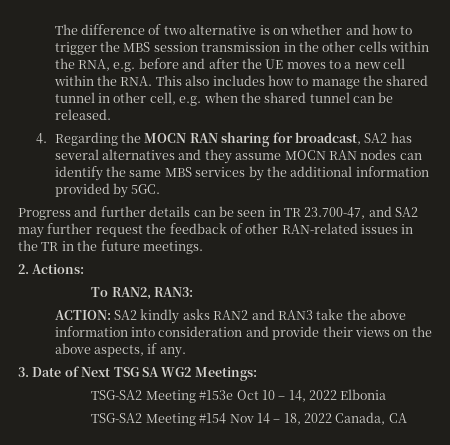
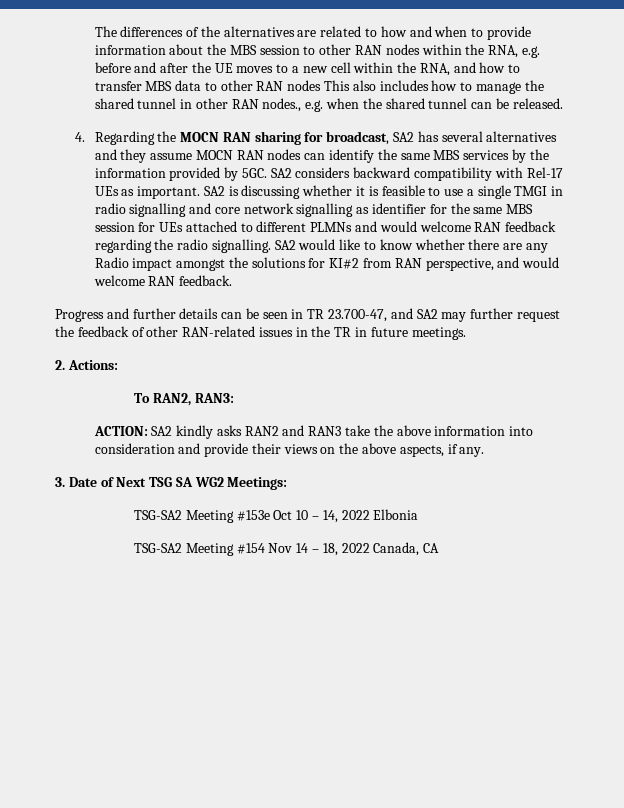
[81,24,413,35] [54,41,387,55] difference of two alternative is on whether and how to trigger the MBS session transmission in the other cells -> [120,26,531,40] [94,44,420,55] differences of the alternatives are related to how and when to provide information about the MBS session to other RAN nodes
[120,76,153,86] RNA. -> [419,62,521,76] [94,80,322,91] RNA, and how to transfer MBS data to other RAN nodes
[149,92,176,105] cell, -> [231,98,302,112] RAN nodes.,
[290,166,353,177] additional -> (549, 154) none
(161, 189) none -> [270,167,563,181] [94,185,564,199] [94,203,534,217] [94,221,557,232] [94,239,548,253] [94,257,560,271] [93,275,233,286] SA2 considers backward compatibility with Rel-17 UEs as important. SA2 is discussing whether it is feasible to use a single TMGI in radio signalling and core network signalling as identifier for the same MBS session for UEs attached to different PLMNs and would welcome RAN feedback regarding the radio signalling. SA2 would like to know whether there are any Radio impact amongst the solutions for KI#2 from RAN perspective, and would welcome RAN feedback.
[77,240,98,251] the -> (368, 332) none

